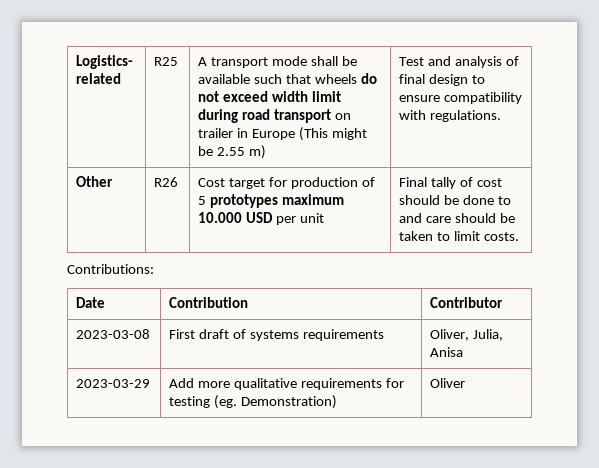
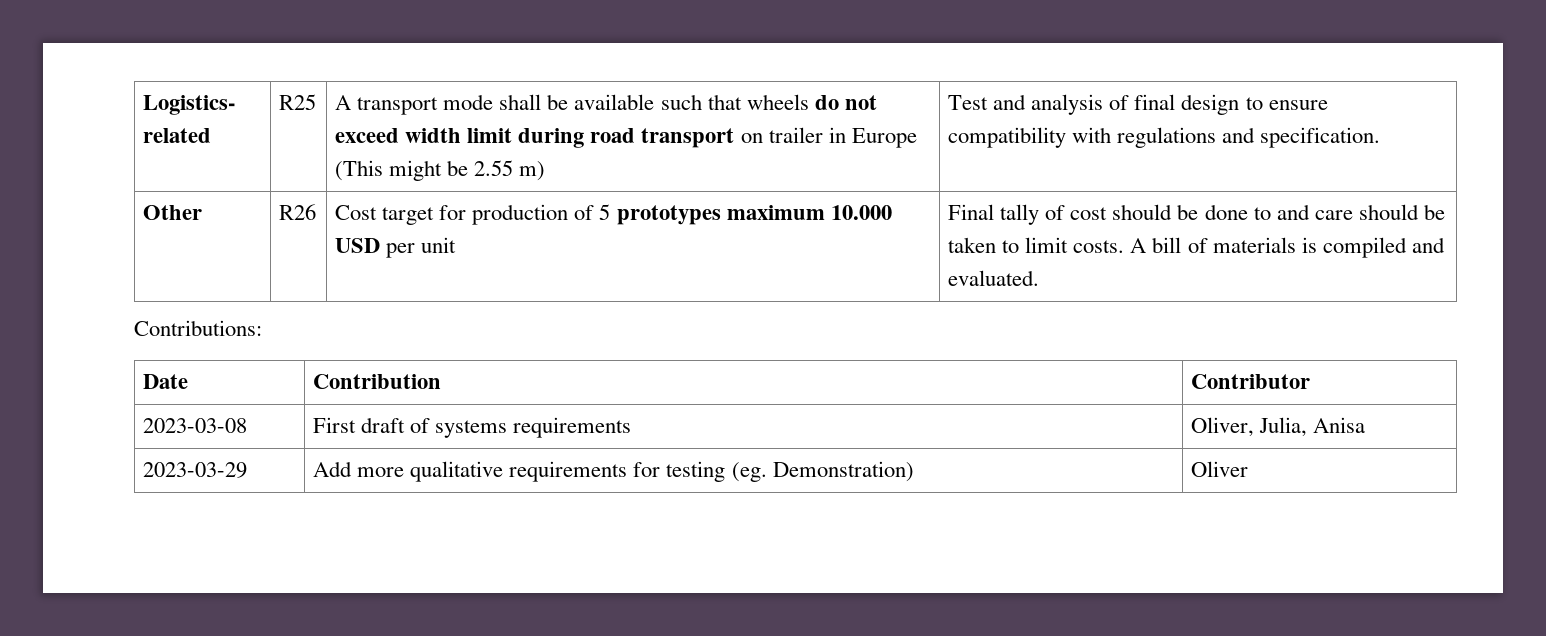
[430,110,502,122] regulations. -> [1117,127,1381,148] regulations and specification.
(519, 236) none -> [1130,237,1445,258] [948,270,1040,286] A bill of materials is compiled and evaluated.

